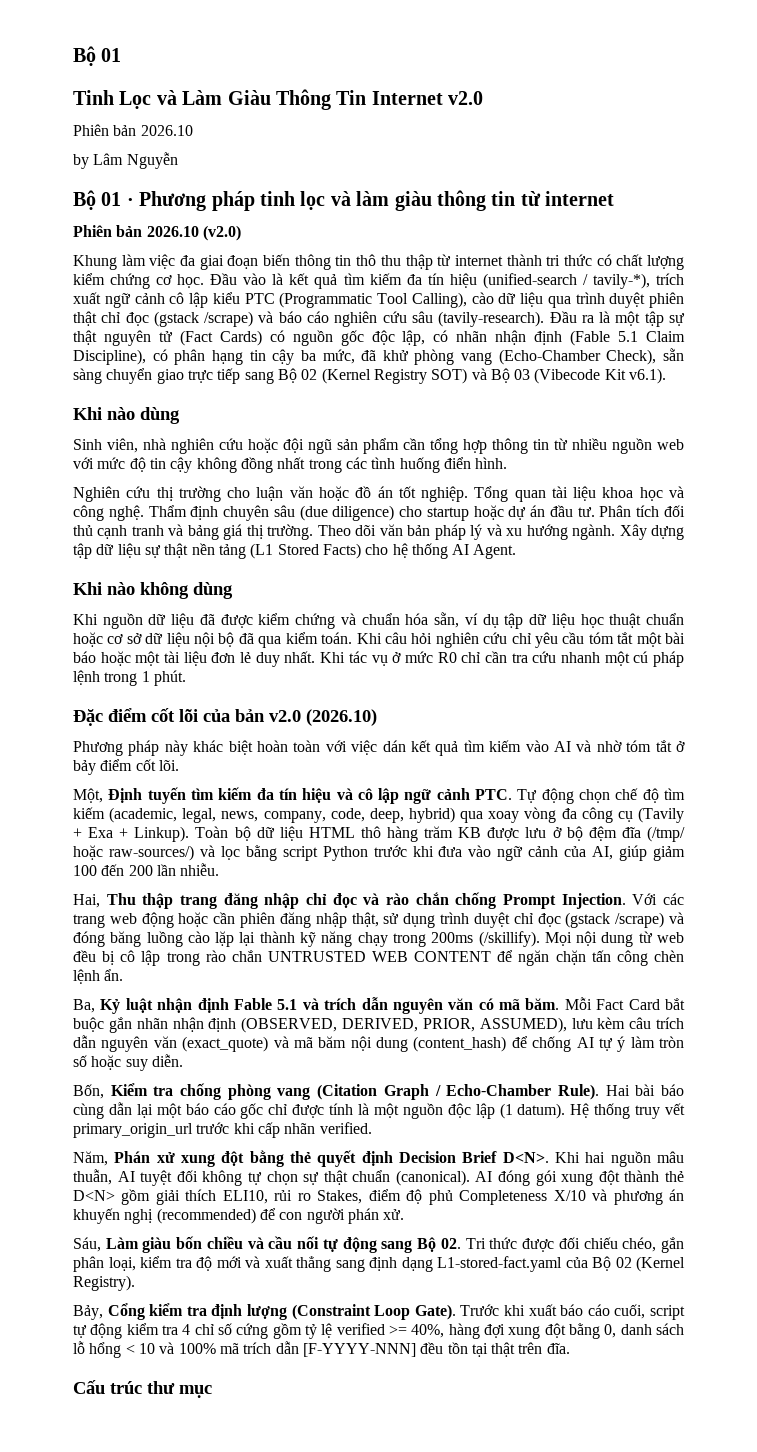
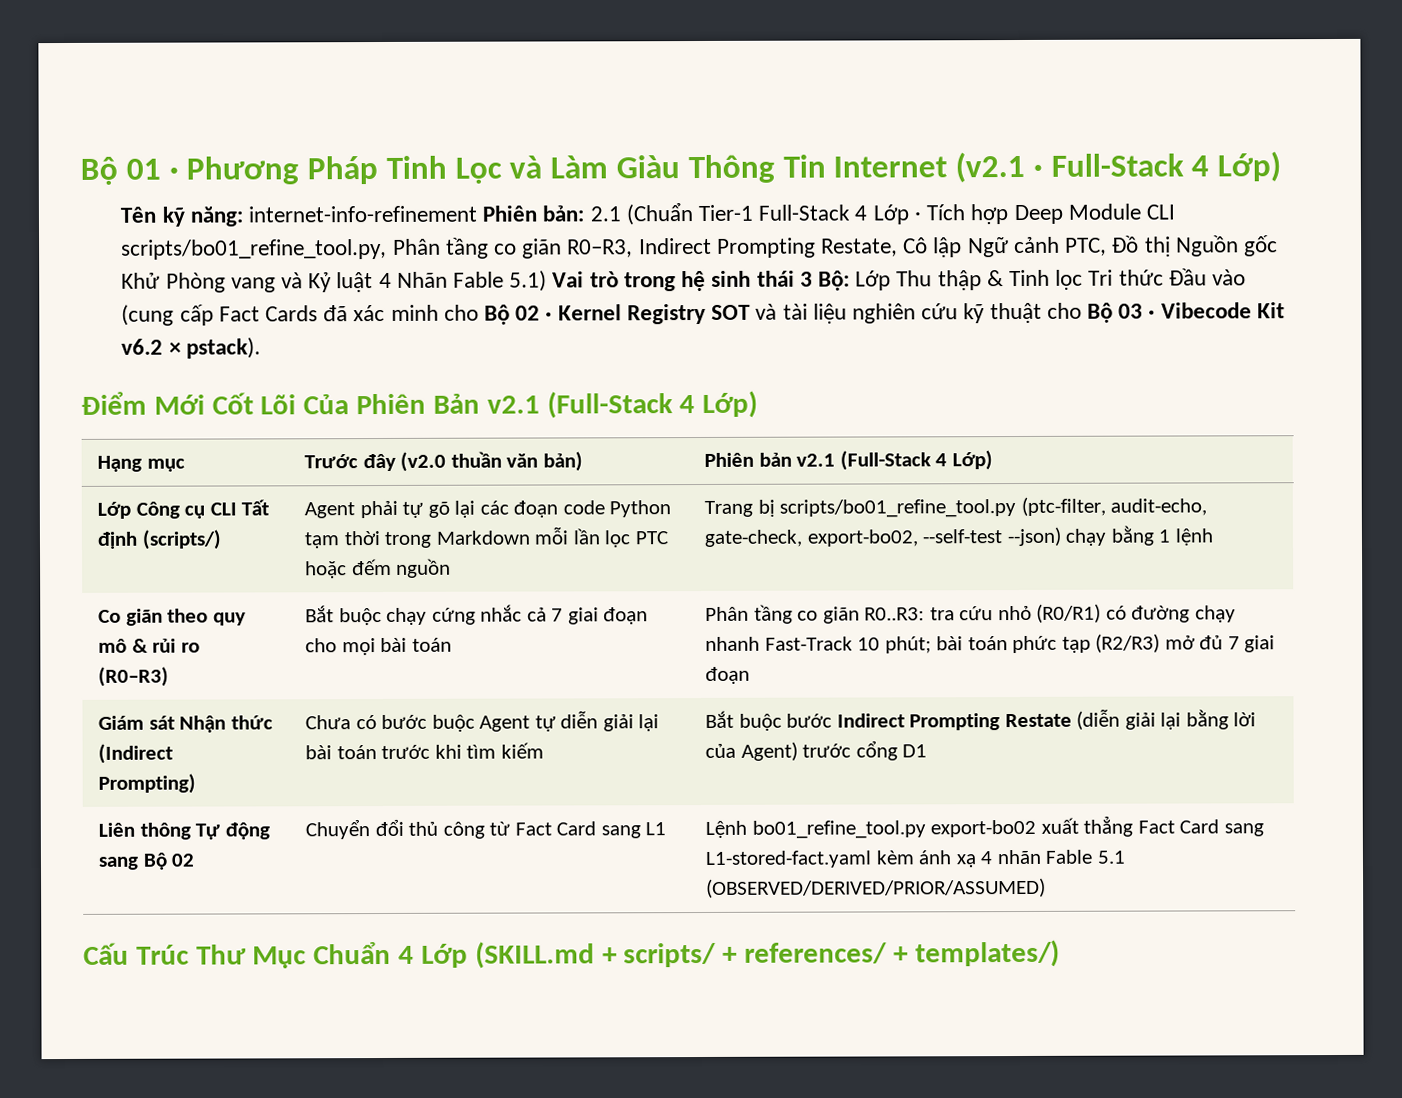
[73,46,122,66] Bộ 01 // -> [80,156,379,185] Bộ 01 · Phương Pháp
[448,91,484,105] [73,124,193,136] [73,152,178,169] [73,190,615,211] [73,225,241,241] [73,254,684,270] [73,273,684,289] [73,292,684,308] [73,311,685,327] [73,330,685,346] [73,348,684,365] [73,368,667,384] [73,407,180,424] [73,438,684,454] [73,457,508,473] [73,486,684,502] [73,505,685,521] [73,524,684,540] [73,543,517,559] [73,582,233,599] [73,612,685,629] [73,632,686,648] [73,651,684,667] [73,670,186,686] [73,708,377,726] [73,740,685,756] [73,759,179,775] [73,787,685,804] [73,807,685,823] [73,826,685,842] [73,845,685,861] [73,863,220,876] [73,892,684,909] [73,912,684,928] [73,931,684,947] [73,950,684,966] [73,969,124,984] [73,997,686,1014] [73,1017,685,1033] [73,1035,684,1052] [73,1054,183,1071] [73,1083,685,1100] [73,1102,685,1119] [73,1122,372,1138] [73,1150,684,1167] [73,1169,684,1186] [73,1189,685,1205] [73,1208,405,1224] [73,1236,684,1253] [73,1256,685,1272] [73,1275,135,1291] [73,1303,686,1320] [73,1323,684,1339] [73,1341,570,1358] [73,1380,212,1398] v2.0 // Phiên bản 2026.10 // by Lâm Nguyễn // Bộ 01 · Phương pháp tinh lọc và làm giàu thông tin từ internet // Phiên bản 2026.10 (v2.0) // Khung làm việc đa giai đoạn biến thông tin thô thu thập từ internet thành tri thức có chất lượng kiểm chứng cơ học. Đầu vào là kết quả tìm kiếm đa tín hiệu (unified-search / tavily-*), trích xuất ngữ cảnh cô lập kiểu PTC (Programmatic Tool Calling), cào dữ liệu qua trình duyệt phiên thật chỉ đọc (gstack /scrape) và báo cáo nghiên cứu sâu (tavily-research). Đầu ra là một tập sự thật nguyên tử (Fact Cards) có nguồn gốc độc lập, có nhãn nhận định (Fable 5.1 Claim Discipline), có phân hạng tin cậy ba mức, đã khử phòng vang (Echo-Chamber Check), sẵn sàng chuyển giao trực tiếp sang Bộ 02 (Kernel Registry SOT) và Bộ 03 (Vibecode Kit v6.1). // Khi nào dùng // Sinh viên, nhà nghiên cứu hoặc đội ngũ sản phẩm cần tổng hợp thông tin từ nhiều nguồn web với mức độ tin cậy không đồng nhất trong các tình huống điển hình. // Nghiên cứu thị trường cho luận văn hoặc đồ án tốt nghiệp. Tổng quan tài liệu khoa học và công nghệ. Thẩm định chuyên sâu (due diligence) cho startup hoặc dự án đầu tư. Phân tích đối thủ cạnh tranh và bảng giá thị trường. Theo dõi văn bản pháp lý và xu hướng ngành. Xây dựng tập dữ liệu sự thật nền tảng (L1 Stored Facts) cho hệ thống AI Agent. // Khi nào không dùng // Khi nguồn dữ liệu đã được kiểm chứng và chuẩn hóa sẵn, ví dụ tập dữ liệu học thuật chuẩn hoặc cơ sở dữ liệu nội bộ đã qua kiểm toán. Khi câu hỏi nghiên cứu chỉ yêu cầu tóm tắt một bài báo hoặc một tài liệu đơn lẻ duy nhất. Khi tác vụ ở mức R0 chỉ cần tra cứu nhanh một cú pháp lệnh trong 1 phút. // Đặc điểm cốt lõi của bản v2.0 (2026.10) // Phương pháp này khác biệt hoàn toàn với việc dán kết quả tìm kiếm vào AI và nhờ tóm tắt ở bảy điểm cốt lõi. // Một, Định tuyến tìm kiếm đa tín hiệu và cô lập ngữ cảnh PTC. Tự động chọn chế độ tìm kiếm (academic, legal, news, company, code, deep, hybrid) qua xoay vòng đa công cụ (Tavily + Exa + Linkup). Toàn bộ dữ liệu HTML thô hàng trăm KB được lưu ở bộ đệm đĩa (/tmp/ hoặc raw-sources/) và lọc bằng script Python trước khi đưa vào ngữ cảnh của AI, giúp giảm 100 đến 200 lần nhiễu. // Hai, Thu thập trang đăng nhập chỉ đọc và rào chắn chống Prompt Injection. Với các trang web động hoặc cần phiên đăng nhập thật, sử dụng trình duyệt chỉ đọc (gstack /scrape) và đóng băng luồng cào lặp lại thành kỹ năng chạy trong 200ms (/skillify). Mọi nội dung từ web đều bị cô lập trong rào chắn UNTRUSTED WEB CONTENT để ngăn chặn tấn công chèn lệnh ẩn. // Ba, Kỷ luật nhận định Fable 5.1 và trích dẫn nguyên văn có mã băm. Mỗi Fact Card bắt buộc gắn nhãn nhận định (OBSERVED, DERIVED, PRIOR, ASSUMED), lưu kèm câu trích dẫn nguyên văn (exact_quote) và mã băm nội dung (content_hash) để chống AI tự ý làm tròn số hoặc suy diễn. // Bốn, Kiểm tra chống phòng vang (Citation Graph / Echo-Chamber Rule). Hai bài báo cùng dẫn lại một báo cáo gốc chỉ được tính là một nguồn độc lập (1 datum). Hệ thống truy vết primary_origin_url trước khi cấp nhãn verified. // Năm, Phán xử xung đột bằng thẻ quyết định Decision Brief D<N>. Khi hai nguồn mâu thuẫn, AI tuyệt đối không tự chọn sự thật chuẩn (canonical). AI đóng gói xung đột thành thẻ D<N> gồm giải thích ELI10, rủi ro Stakes, điểm độ phủ Completeness X/10 và phương án khuyến nghị (recommended) để con người phán xử. // Sáu, Làm giàu bốn chiều và cầu nối tự động sang Bộ 02. Tri thức được đối chiếu chéo, gắn phân loại, kiểm tra độ mới và xuất thẳng sang định dạng L1-stored-fact.yaml của Bộ 02 (Kernel Registry). // Bảy, Cổng kiểm tra định lượng (Constraint Loop Gate). Trước khi xuất báo cáo cuối, script tự động kiểm tra 4 chỉ số cứng gồm tỷ lệ verified >= 40%, hàng đợi xung đột bằng 0, danh sách lỗ hổng < 10 và 100% mã trích dẫn [F-YYYY-NNN] đều tồn tại thật trên đĩa. // Cấu trúc thư mục -> [955,151,1282,183] [120,203,1175,227] [121,235,1278,260] [121,268,1247,293] [121,302,1285,326] [121,337,261,359] [81,390,759,419] [97,455,185,472] [304,451,583,472] [704,450,993,471] [97,499,270,519] [97,529,221,550] [304,500,672,519] [304,527,668,549] [305,558,452,579] [704,496,1208,518] [704,525,1213,547] [98,608,246,626] [98,638,200,653] [98,666,170,687] [305,604,649,626] [305,637,452,656] [705,603,1236,624] [705,633,1276,654] [705,666,751,684] [98,715,273,733] [98,743,174,764] [98,773,197,794] [305,711,660,732] [305,742,544,760] [705,709,1257,731] [705,740,928,761] [98,822,270,840] [98,852,195,870] [305,818,667,840] [705,815,1264,839] [705,849,1125,868] [706,877,1047,898] [83,939,1060,969] (v2.1 · Full-Stack 4 Lớp) // Tên kỹ năng: internet-info-refinement Phiên bản: 2.1 (Chuẩn Tier-1 Full-Stack 4 Lớp · Tích hợp Deep Module CLI scripts/bo01_refine_tool.py, Phân tầng co giãn R0–R3, Indirect Prompting Restate, Cô lập Ngữ cảnh PTC, Đồ thị Nguồn gốc Khử Phòng vang và Kỷ luật 4 Nhãn Fable 5.1) Vai trò trong hệ sinh thái 3 Bộ: Lớp Thu thập & Tinh lọc Tri thức Đầu vào (cung cấp Fact Cards đã xác minh cho Bộ 02 · Kernel Registry SOT và tài liệu nghiên cứu kỹ thuật cho Bộ 03 · Vibecode Kit v6.2 × pstack). // Điểm Mới Cốt Lõi Của Phiên Bản v2.1 (Full-Stack 4 Lớp) // Hạng mục | Trước đây (v2.0 thuần văn bản) | Phiên bản v2.1 (Full-Stack 4 Lớp) // Lớp Công cụ CLI Tất định (scripts/) | Agent phải tự gõ lại các đoạn code Python tạm thời trong Markdown mỗi lần lọc PTC hoặc đếm nguồn | Trang bị scripts/bo01_refine_tool.py (ptc-filter, audit-echo, gate-check, export-bo02, --self-test --json) chạy bằng 1 lệnh // Co giãn theo quy mô & rủi ro (R0–R3) | Bắt buộc chạy cứng nhắc cả 7 giai đoạn cho mọi bài toán | Phân tầng co giãn R0..R3: tra cứu nhỏ (R0/R1) có đường chạy nhanh Fast-Track 10 phút; bài toán phức tạp (R2/R3) mở đủ 7 giai đoạn // Giám sát Nhận thức (Indirect Prompting) | Chưa có bước buộc Agent tự diễn giải lại bài toán trước khi tìm kiếm | Bắt buộc bước Indirect Prompting Restate (diễn giải lại bằng lời của Agent) trước cổng D1 // Liên thông Tự động sang Bộ 02 | Chuyển đổi thủ công từ Fact Card sang L1 | Lệnh bo01_refine_tool.py export-bo02 xuất thẳng Fact Card sang L1-stored-fact.yaml kèm ánh xạ 4 nhãn Fable 5.1 (OBSERVED/DERIVED/PRIOR/ASSUMED) // Cấu Trúc Thư Mục Chuẩn 4 Lớp (SKILL.md + scripts/ + references/ + templates/)

